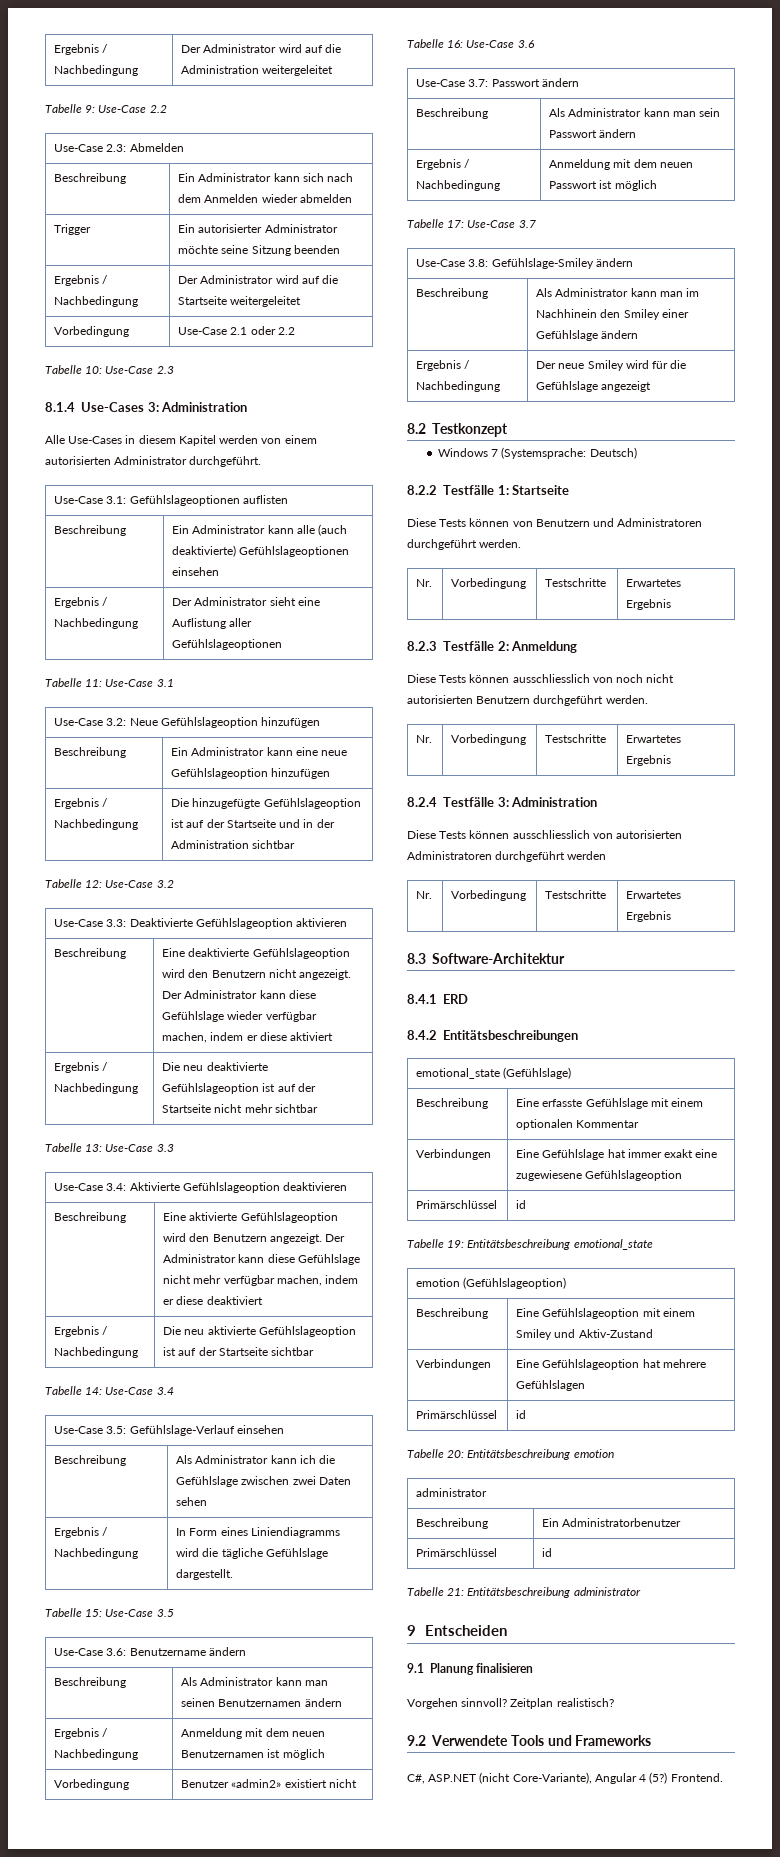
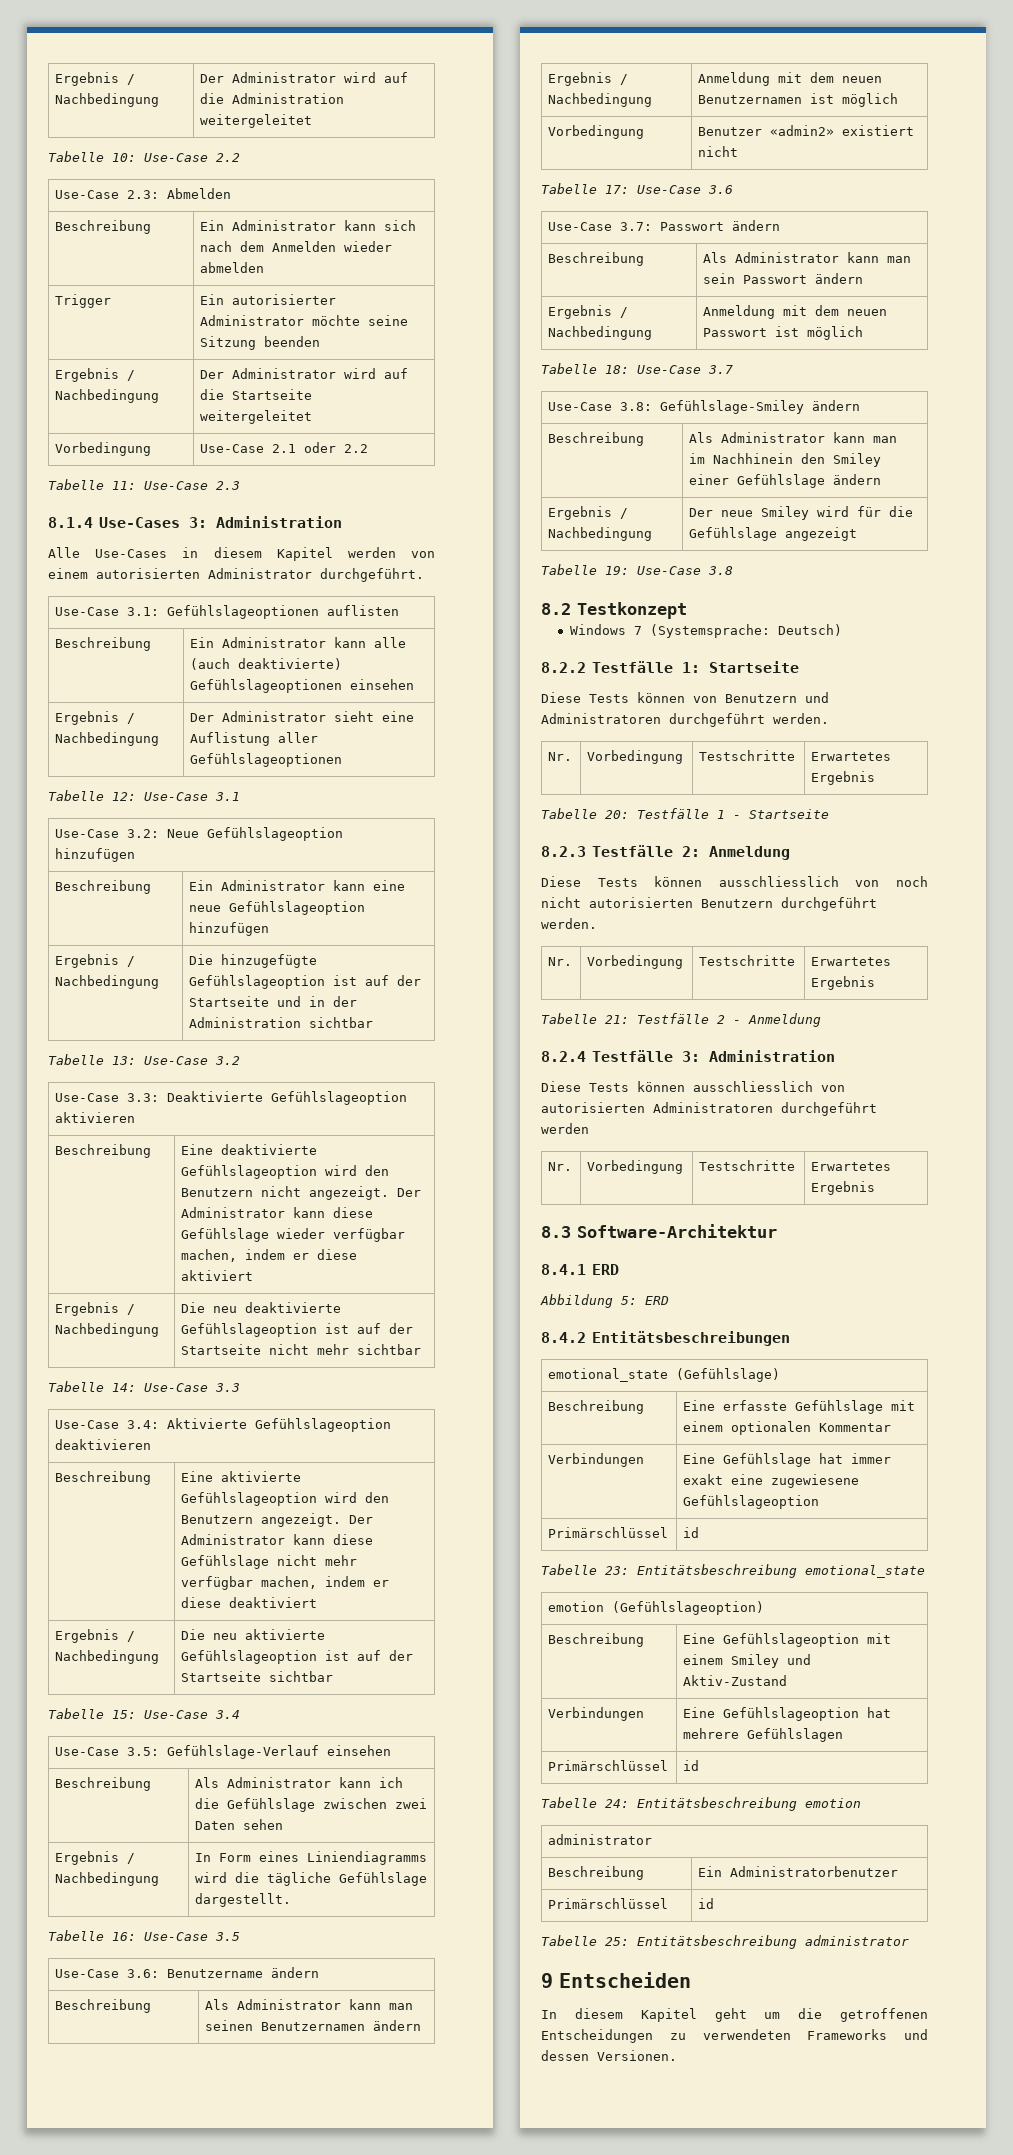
[85,105,96,113] 9: -> [112,153,136,162] 10:
[85,366,103,374] 10: -> [112,481,136,490] 11:
[85,679,103,687] 11: -> [112,792,136,801] 12:
[85,880,103,888] 12: -> [112,1056,136,1065] 13:
[85,1144,103,1152] 13: -> [112,1383,136,1392] 14:
[85,1387,103,1395] 14: -> [112,1710,136,1719] 15:
[85,1609,103,1617] 15: -> [112,1932,136,1941] 16:
[447,40,464,48] 16: -> [605,185,629,194] 17:
[447,220,465,228] 17: -> [605,365,629,374] 18:
(652, 386) none -> [541,564,733,575] // Tabelle 19: Use-Case 3.8
(672, 604) none -> [541,808,829,819] // Tabelle 20: Testfälle 1 - Startseite
(672, 760) none -> [541,1013,821,1027] // Tabelle 21: Testfälle 2 - Anmeldung
(468, 999) none -> [540,1294,669,1308] // Abbildung 5: ERD
[447,1240,465,1248] 19: -> [605,1566,629,1575] 23:
[447,1450,465,1458] 20: -> [605,1799,629,1808] 24:
[447,1588,465,1596] 21: -> [605,1937,629,1946] 25:
[407,1663,534,1675] [407,1698,614,1709] [407,1735,652,1746] [407,1772,723,1784] 9.1 Planung finalisieren // Vorgehen sinnvoll? Zeitplan realistisch? // 9.2 Verwendete Tools und Frameworks // C#, ASP.NET (nicht Core-Variante), Angular 4 (5?) Frontend. -> [541,2008,928,2022] [541,2029,928,2043] [541,2050,677,2061] In diesem Kapitel geht um die getroffenen Entscheidungen zu verwendeten Frameworks und dessen Versionen.

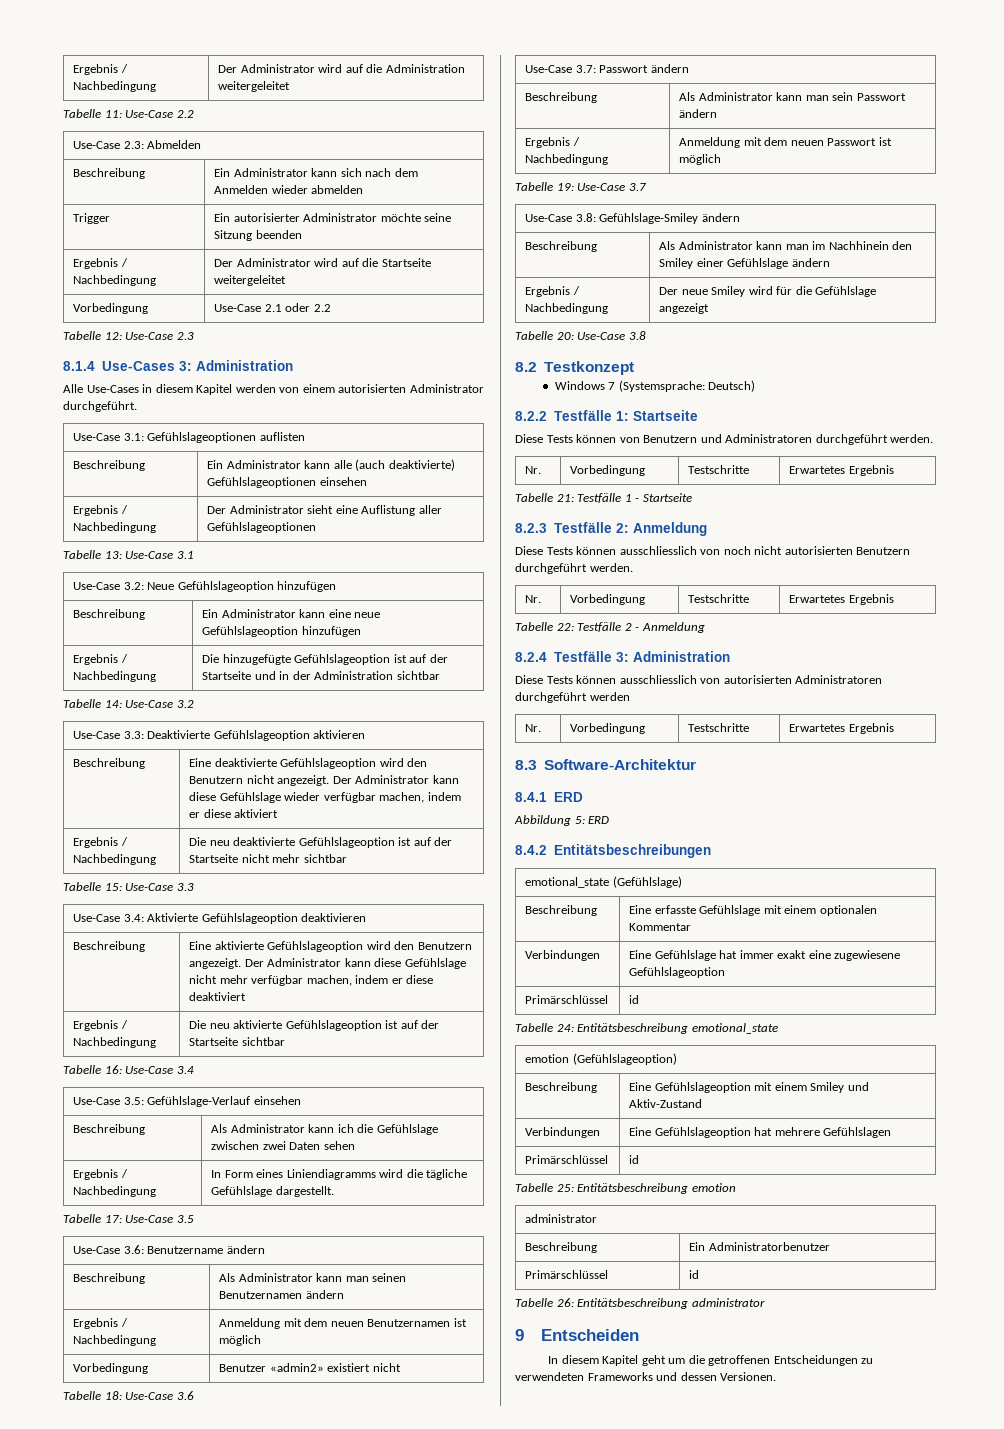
[112,153,136,162] 10: -> [104,110,122,118] 11:
[112,481,136,490] 11: -> [104,332,122,340] 12:
[112,792,136,801] 12: -> [104,551,122,559] 13:
[112,1056,136,1065] 13: -> [104,700,122,708] 14:
[112,1383,136,1392] 14: -> [104,883,122,891] 15:
[112,1710,136,1719] 15: -> [104,1065,122,1074] 16:
[112,1932,136,1941] 16: -> [104,1215,122,1223] 17:
[605,185,629,194] 17: -> [104,1391,122,1400] 18:
[605,365,629,374] 18: -> [556,183,574,191] 19:
[605,566,629,575] 19: -> [556,332,574,340] 20:
[605,810,629,819] 20: -> [556,494,574,502] 21:
[605,1015,629,1024] 21: -> [556,623,574,631] 22:
[605,1566,629,1575] 23: -> [556,1024,574,1032] 24:
[605,1799,629,1808] 24: -> [556,1184,574,1192] 25:
[605,1937,629,1946] 25: -> [556,1298,574,1307] 26:

